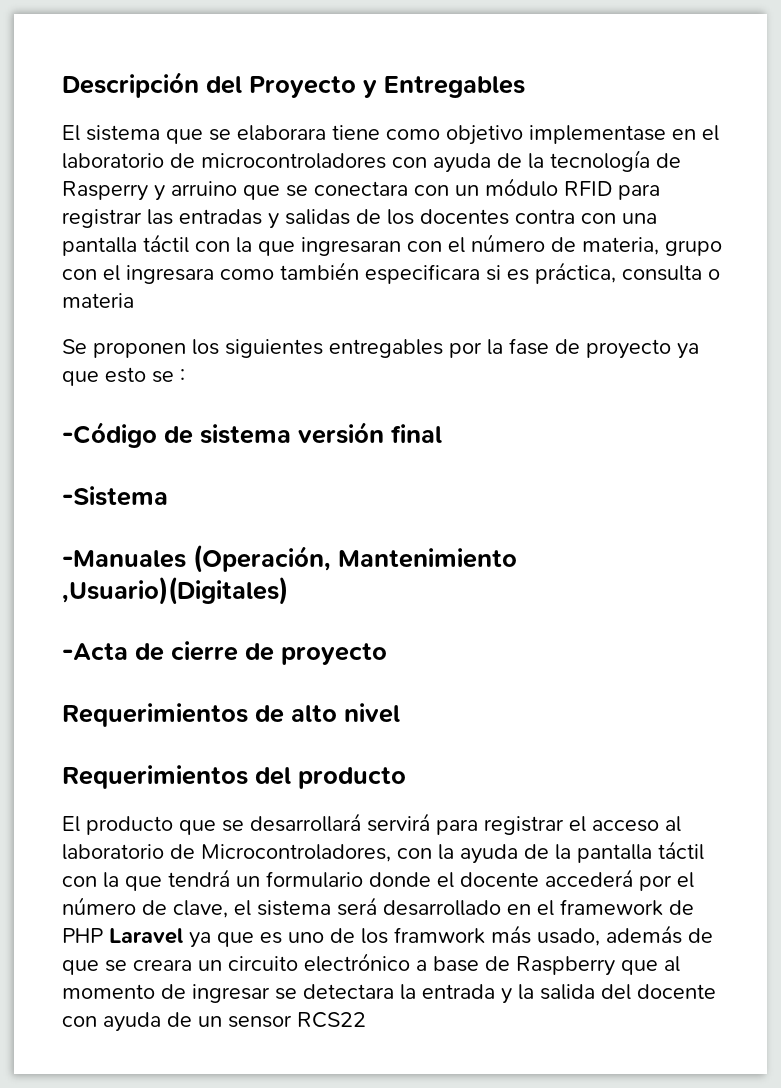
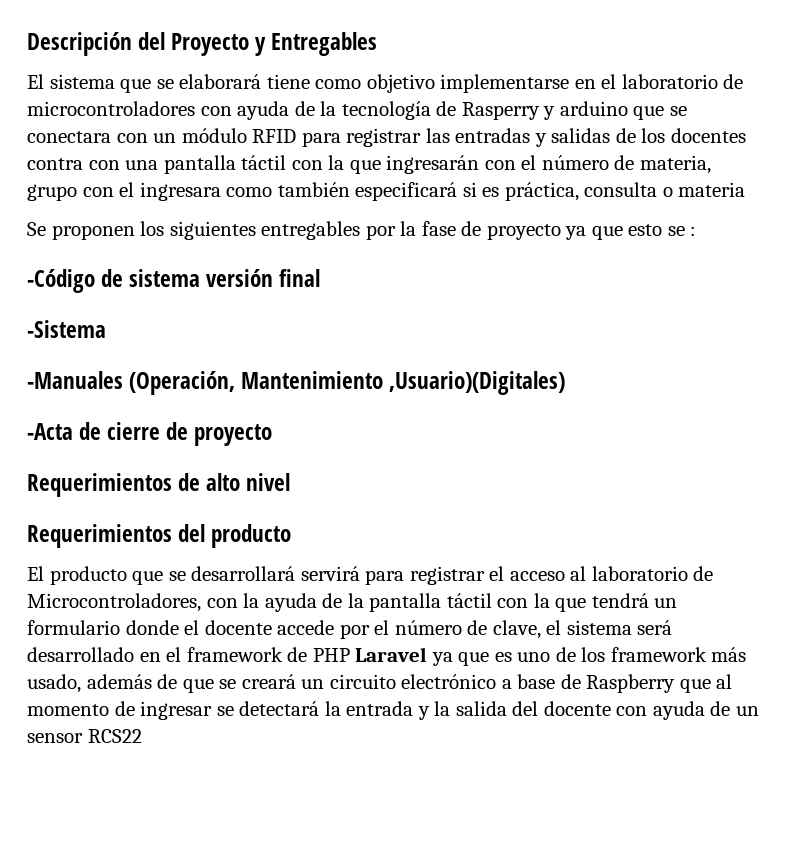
[237,125,326,141] elaborara -> [179,74,262,89] elaborará
[529,125,666,144] implementase -> [440,74,570,93] implementarse
[171,181,237,196] arruino -> [559,101,628,116] arduino
[301,237,401,256] ingresaran -> [386,155,480,174] ingresarán
[365,264,480,284] especificara -> [355,182,458,201] especificará
[545,869,633,887] accederá -> [277,620,335,635] accede
[394,927,485,944] framwork -> [610,647,707,662] framework
[133,959,192,971] creara -> [241,674,296,689] creará
[303,984,394,999] detectara -> [239,701,320,716] detectará

